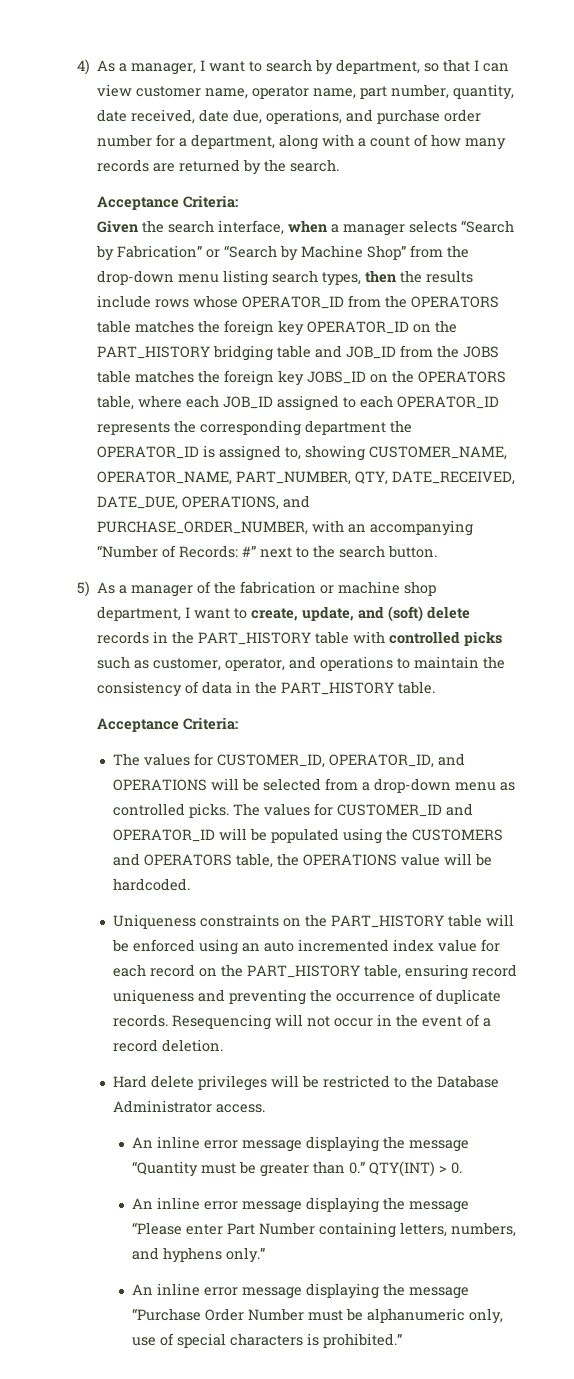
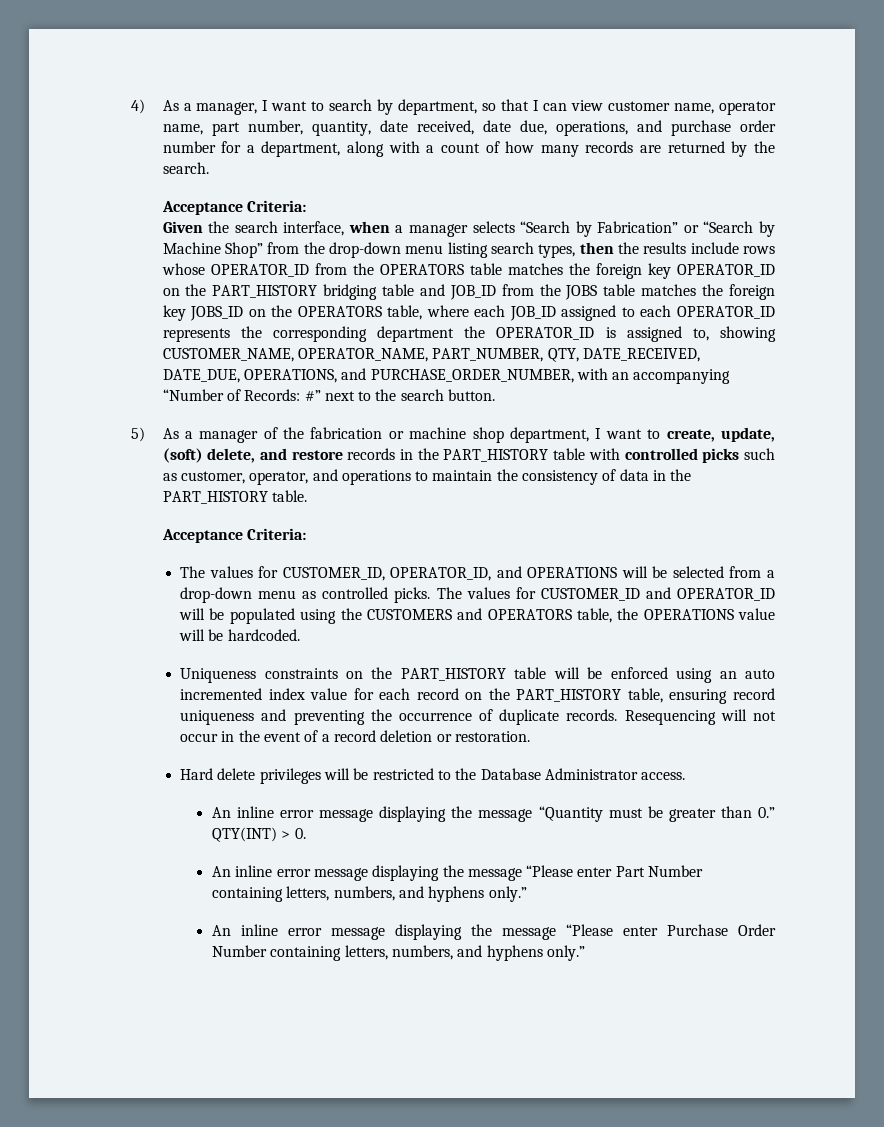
[358,606,471,622] and (soft) delete -> [162,448,343,463] (soft) delete, and restore
[161,1039,223,1052] deletion. -> [380,730,531,742] deletion or restoration.
[132,1308,504,1324] [132,1333,403,1348] “Purchase Order Number must be alphanumeric only, use of special characters is prohibited.” -> [565,924,776,936] [211,945,585,961] “Please enter Purchase Order Number containing letters, numbers, and hyphens only.”

